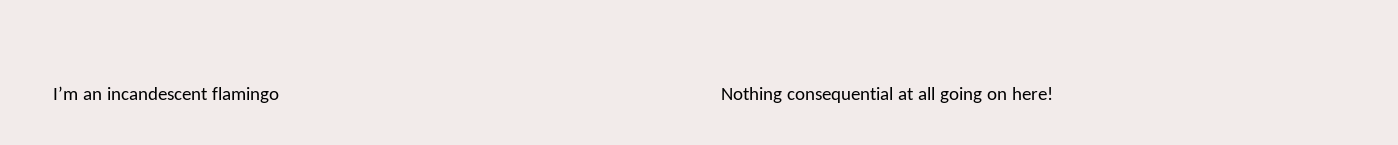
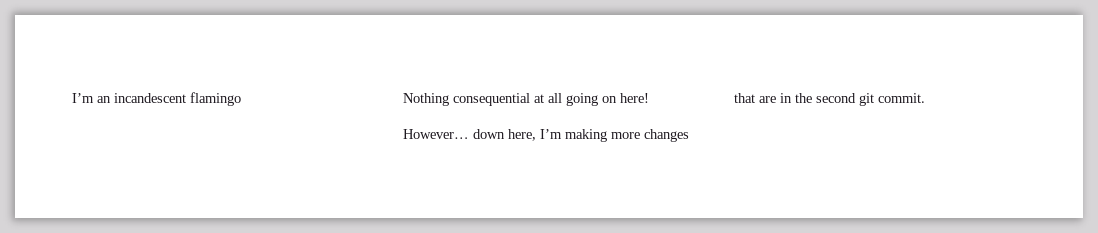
(1053, 93) none -> [403,129,689,142] [734,93,925,106] // However… down here, I’m making more changes that are in the second git commit.

